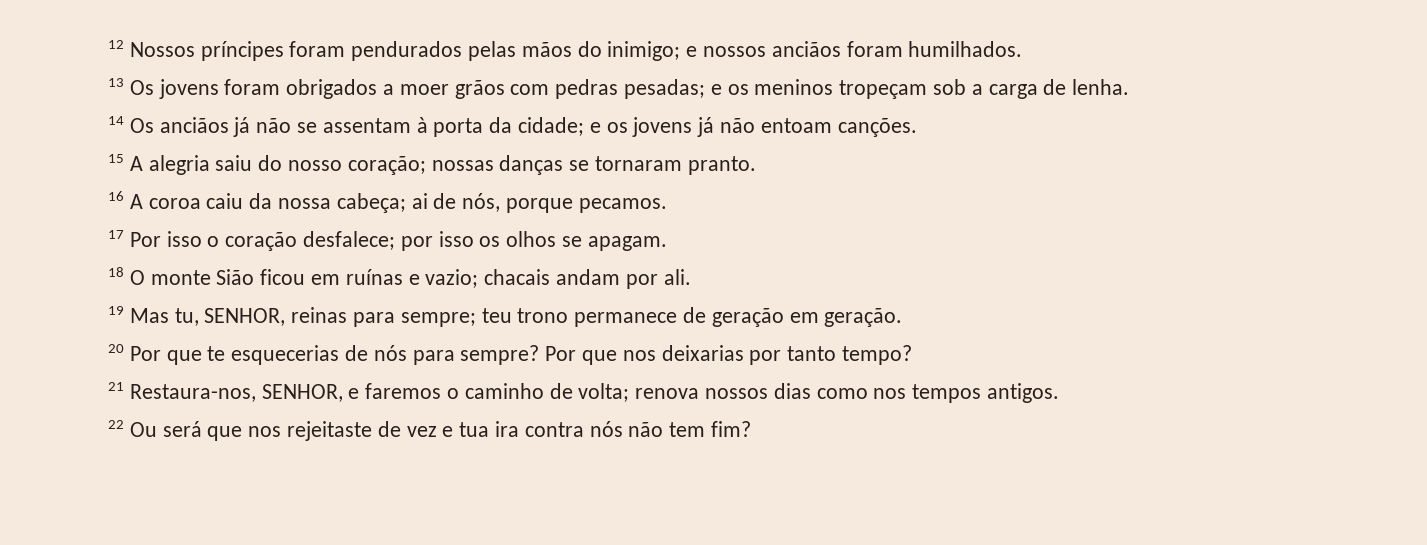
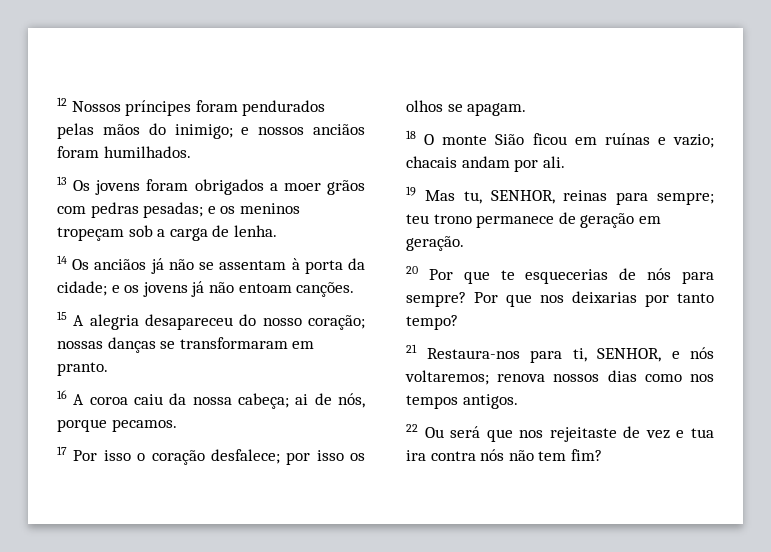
[215,155,253,171] saiu -> [145,314,233,330] desapareceu
[595,156,683,171] tornaram -> [179,337,315,349] transformaram em
[129,383,630,402] Restaura-nos, SENHOR, e faremos o caminho de volta; -> [426,347,714,363] [405,370,489,385] Restaura-nos para ti, SENHOR, e nós voltaremos;

